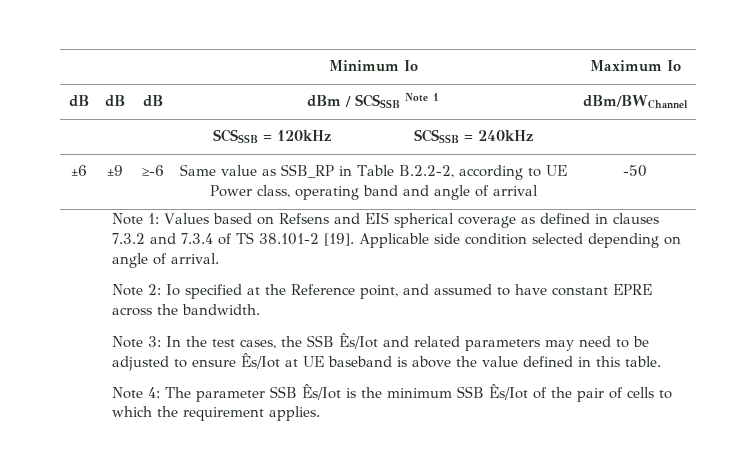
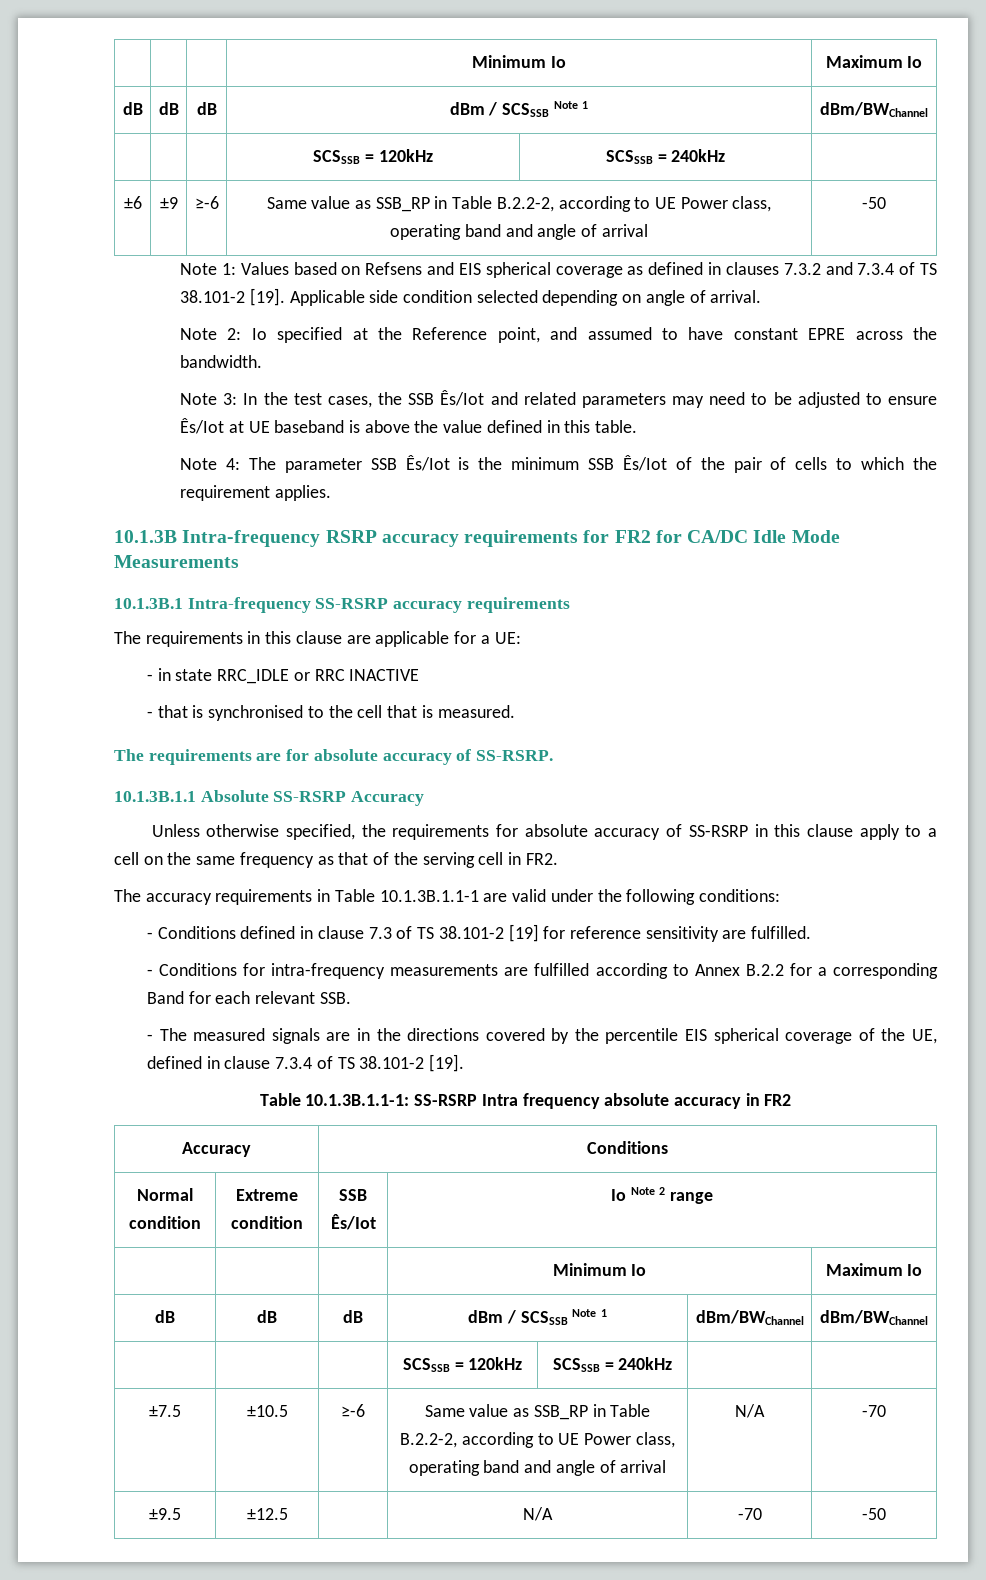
(320, 413) none -> [114,530,840,547] [114,555,239,568] [114,597,570,613] [114,631,521,647] [147,668,420,684] [147,705,515,721] [114,749,554,765] [114,790,425,806] [151,824,937,840] [114,852,558,868] [114,889,780,905] [147,924,812,942] [147,963,938,979] [147,991,351,1004] [147,1028,937,1044] [147,1054,465,1072] [259,1093,792,1109] [182,1142,251,1157] [587,1141,668,1154] [137,1188,193,1201] [129,1216,201,1229] [236,1189,298,1201] [231,1216,303,1229] [339,1189,367,1201] [330,1214,376,1230] [610,1187,714,1204] [552,1263,647,1276] [825,1263,923,1276] [155,1310,175,1323] [257,1310,277,1323] [343,1310,363,1323] [468,1309,607,1325] [695,1310,804,1325] [820,1310,928,1325] [402,1357,523,1372] [552,1357,673,1372] [149,1405,181,1417] [246,1405,288,1417] [341,1404,365,1417] [424,1404,651,1420] [400,1432,675,1448] [408,1460,667,1476] [735,1404,765,1418] [862,1405,886,1417] [149,1508,181,1520] [246,1508,288,1520] [523,1507,553,1521] [737,1508,762,1520] [862,1508,886,1520] // 10.1.3B Intra-frequency RSRP accuracy requirements for FR2 for CA/DC Idle Mode Measurements // 10.1.3B.1 Intra-frequency SS-RSRP accuracy requirements // The requirements in this clause are applicable for a UE: // - in state RRC_IDLE or RRC INACTIVE // - that is synchronised to the cell that is measured. // The requirements are for absolute accuracy of SS-RSRP. // 10.1.3B.1.1 Absolute SS-RSRP Accuracy // Unless otherwise specified, the requirements for absolute accuracy of SS-RSRP in this clause apply to a cell on the same frequency as that of the serving cell in FR2. // The accuracy requirements in Table 10.1.3B.1.1-1 are valid under the following conditions: // - Conditions defined in clause 7.3 of TS 38.101-2 [19] for reference sensitivity are fulfilled. // - Conditions for intra-frequency measurements are fulfilled according to Annex B.2.2 for a corresponding Band for each relevant SSB. // - The measured signals are in the directions covered by the percentile EIS spherical coverage of the UE, defined in clause 7.3.4 of TS 38.101-2 [19]. // Table 10.1.3B.1.1-1: SS-RSRP Intra frequency absolute accuracy in FR2 // Accuracy | Conditions // Normal condition | Extreme condition | SSB Ês/Iot | Io Note 2 range // | | | Minimum Io | Maximum Io // dB | dB | dB | dBm / SCSSSB Note 1 | dBm/BWChannel | dBm/BWChannel // | | | SCSSSB = 120kHz | SCSSSB = 240kHz | | // ±7.5 | ±10.5 | ≥-6 | Same value as SSB_RP in Table B.2.2-2, according to UE Power class, operating band and angle of arrival | N/A | -70 // ±9.5 | ±12.5 | | N/A | -70 | -50

